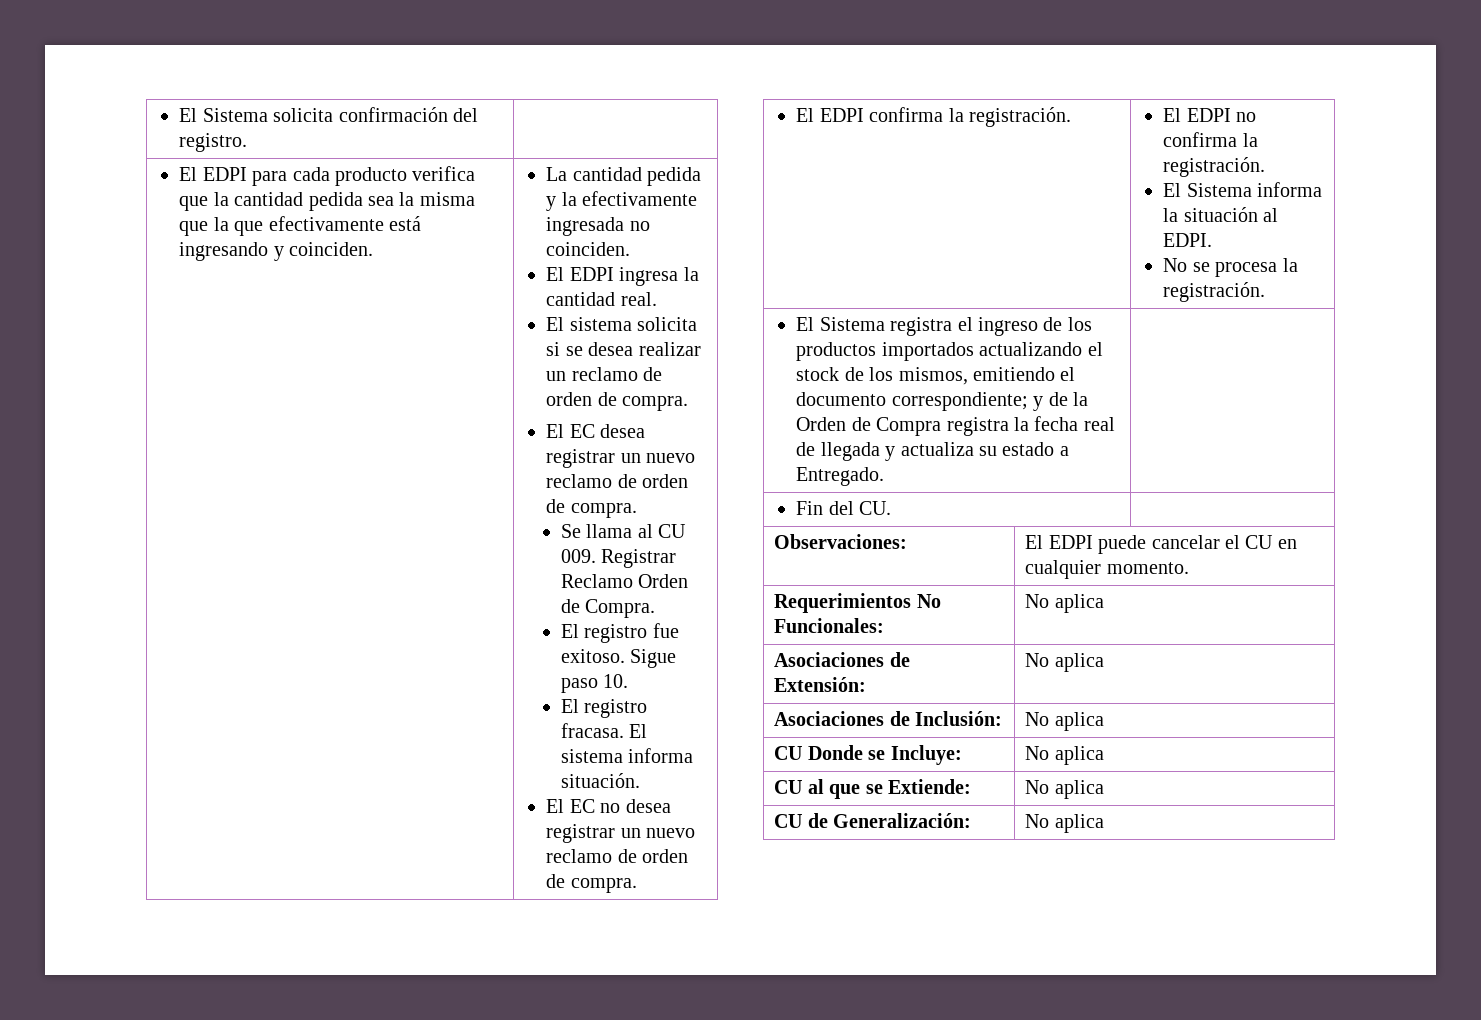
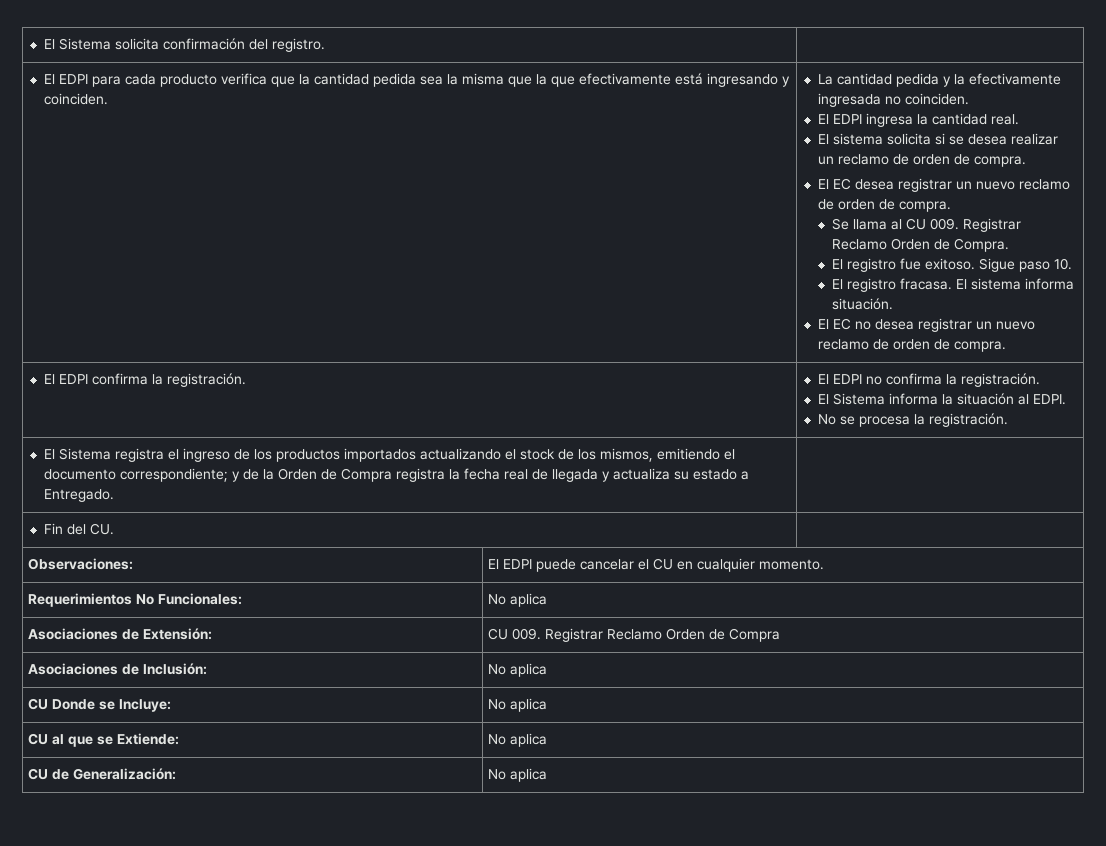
[1025,653,1104,672] No aplica -> [488,628,781,642] CU 009. Registrar Reclamo Orden de Compra

